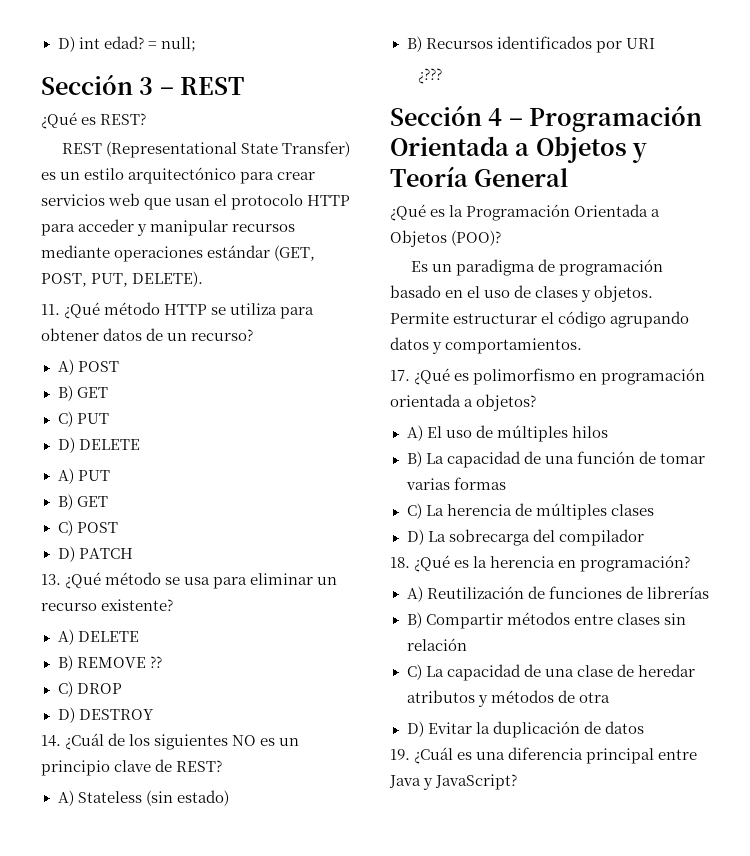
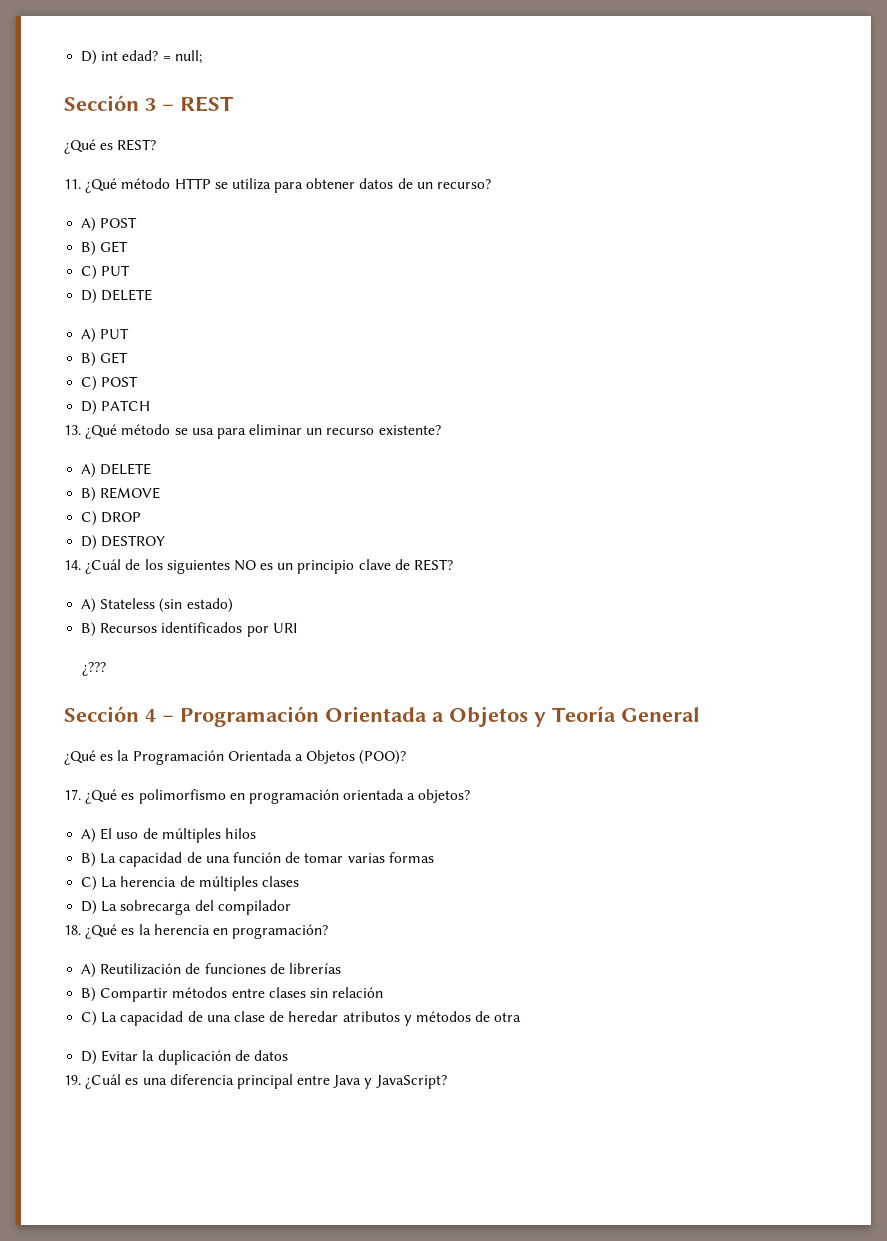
[62,141,351,158] [41,167,316,184] [41,193,351,210] [41,219,296,236] [41,245,316,262] [41,271,204,287] // REST (Representational State Transfer) es un estilo arquitectónico para crear servicios web que usan el protocolo HTTP para acceder y manipular recursos mediante operaciones estándar (GET, POST, PUT, DELETE). -> (157, 145) none
[149,656,162,668] ?? -> (161, 493) none
[411,259,664,276] [390,285,654,302] [390,311,690,328] [390,337,583,354] // Es un paradigma de programación basado en el uso de clases y objetos. Permite estructurar el código agrupando datos y comportamientos. -> (407, 757) none

